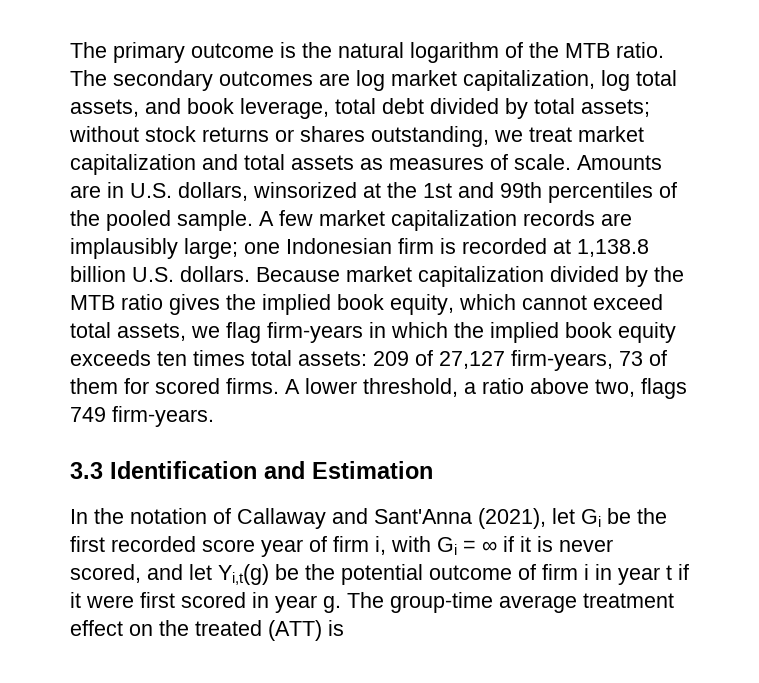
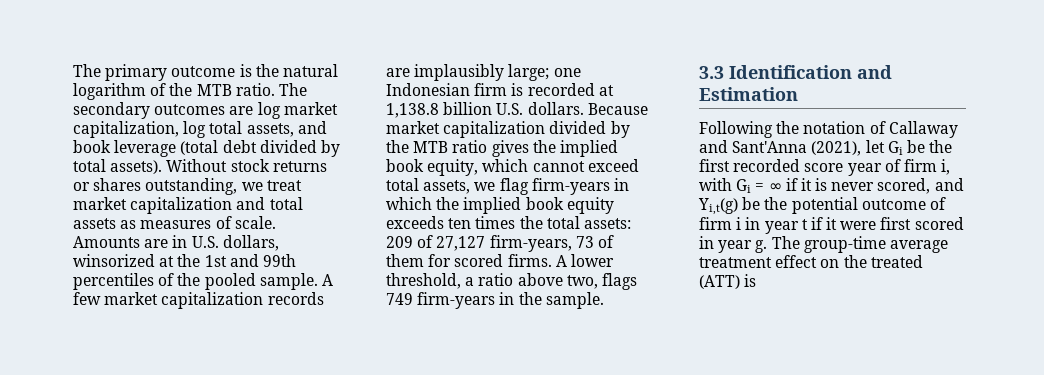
[240,98,376,119] leverage, total -> [114,140,219,157] leverage (total
[581,99,650,117] [69,126,139,142] assets; without -> [110,159,228,174] assets). Without
(245, 358) none -> [519,216,543,229] the
[112,406,214,427] firm-years. -> [417,292,604,309] firm-years in the sample.
[70,509,88,524] In -> [699,121,773,138] Following
[189,564,212,580] let -> (964, 184) none

